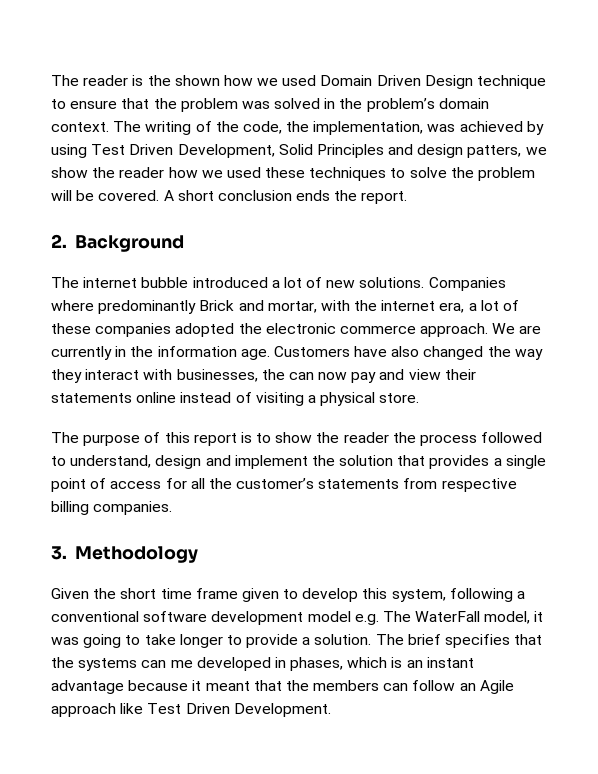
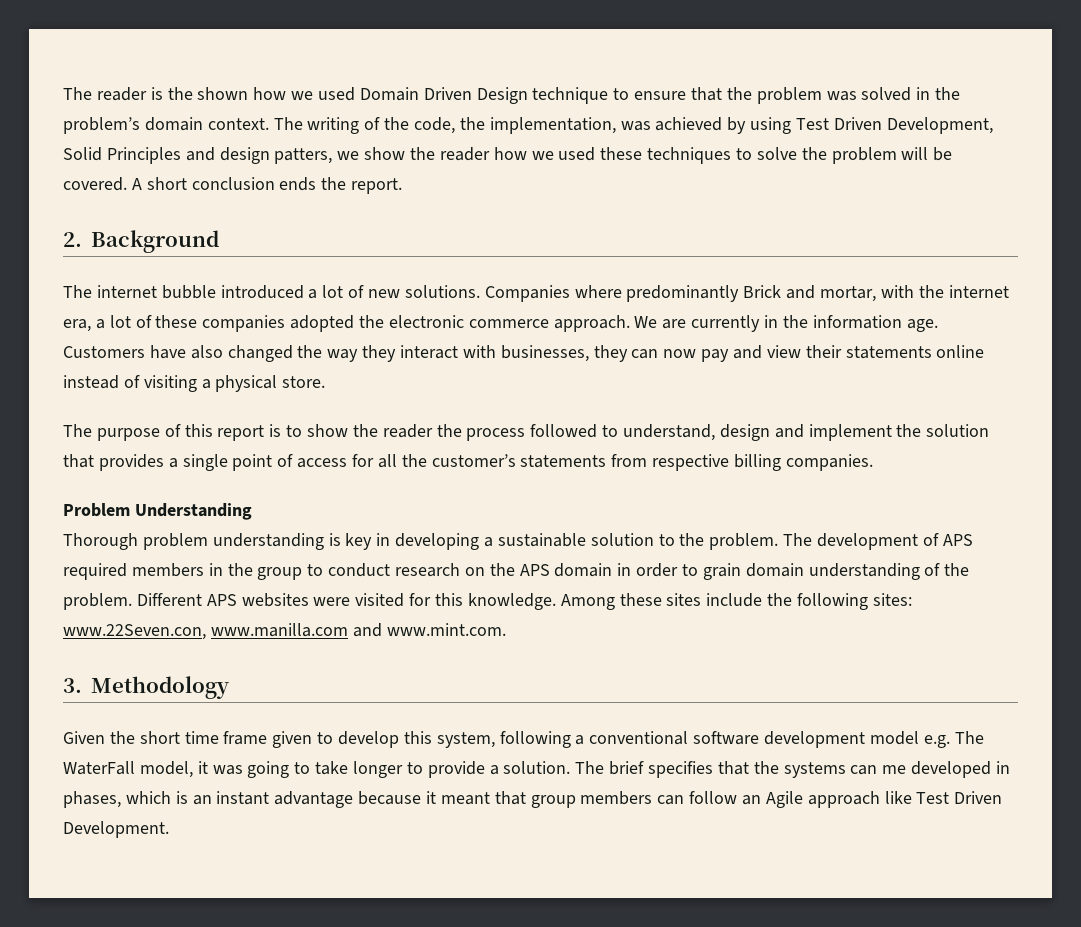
[261,369,285,380] the -> [593,345,628,362] they
(173, 508) none -> [63,503,252,520] [63,533,973,550] [63,563,970,580] [63,593,912,610] [63,623,506,640] // Problem Understanding // Thorough problem understanding is key in developing a sustainable solution to the problem. The development of APS required members in the group to conduct research on the APS domain in order to grain domain understanding of the problem. Different APS websites were visited for this knowledge. Among these sites include the following sites: www.22Seven.con, www.manilla.com and www.mint.com.
[285,680,309,691] the -> [530,795,576,808] group

